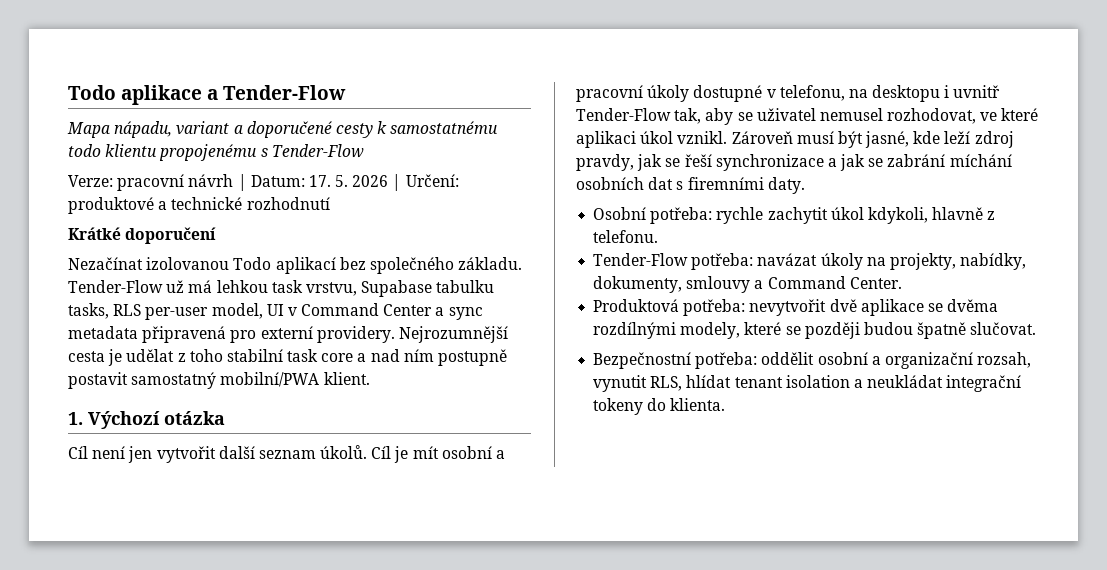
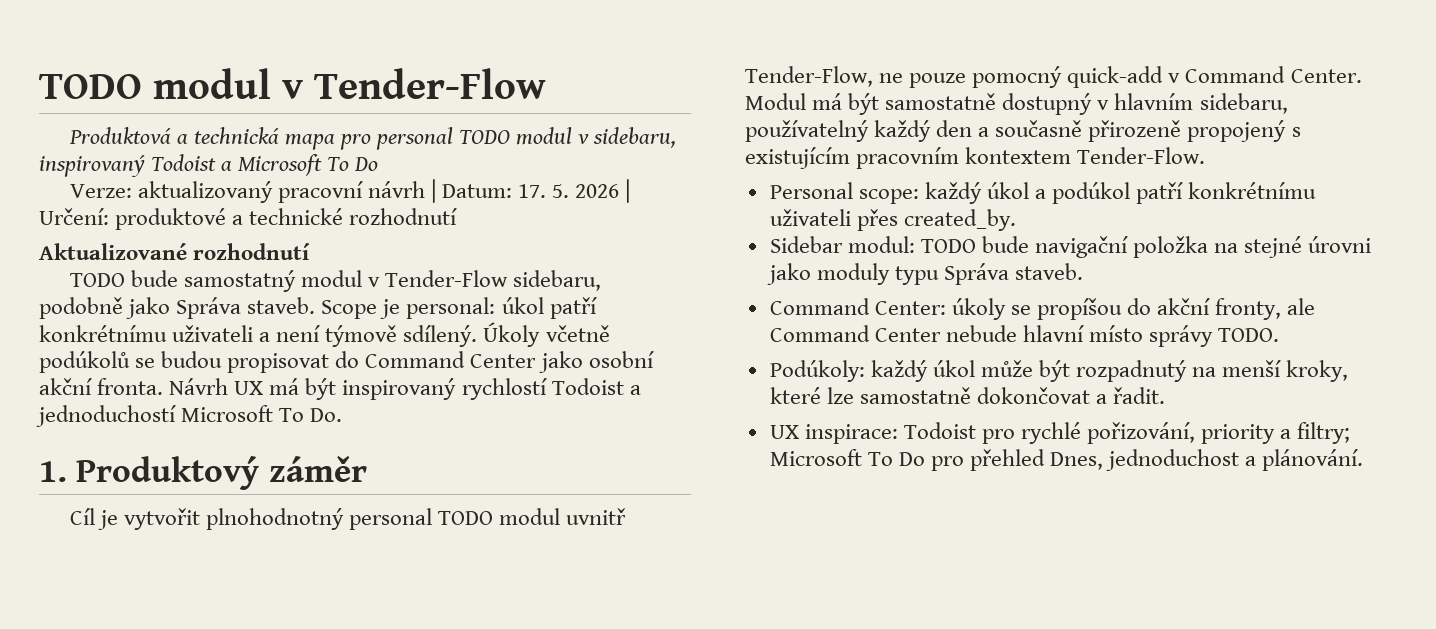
[68,85,347,105] [67,121,499,138] [68,144,364,161] Todo aplikace a Tender-Flow // Mapa nápadu, variant a doporučené cesty k samostatnému todo klientu propojenému s Tender-Flow -> [39,68,546,99] [68,127,677,150] [39,154,379,177] TODO modul v Tender-Flow // Produktová a technická mapa pro personal TODO modul v sidebaru, inspirovaný Todoist a Microsoft To Do
(113, 181) none -> [137,181,273,203] aktualizovaný
[68,227,217,244] [68,257,523,274] [68,280,495,297] [68,303,483,320] [68,326,508,343] [68,349,508,366] [68,372,370,389] [68,411,225,429] [68,445,506,463] [576,85,1001,102] [576,108,1039,125] [576,131,1014,148] [576,154,1012,171] [576,177,805,194] [593,207,996,224] [593,230,659,243] [593,253,1027,270] [593,276,902,293] [593,299,999,316] [593,322,1037,339] [593,352,1032,369] [593,375,1022,392] [593,398,726,415] Krátké doporučení // Nezačínat izolovanou Todo aplikací bez společného základu. Tender-Flow už má lehkou task vrstvu, Supabase tabulku tasks, RLS per-user model, UI v Command Center a sync metadata připravená pro externí providery. Nejrozumnější cesta je udělat z toho stabilní task core a nad ním postupně postavit samostatný mobilní/PWA klient. // 1. Výchozí otázka // Cíl není jen vytvořit další seznam úkolů. Cíl je mít osobní a pracovní úkoly dostupné v telefonu, na desktopu i uvnitř Tender-Flow tak, aby se uživatel nemusel rozhodovat, ve které aplikaci úkol vznikl. Zároveň musí být jasné, kde leží zdroj pravdy, jak se řeší synchronizace a jak se zabrání míchání osobních dat s firemními daty. // Osobní potřeba: rychle zachytit úkol kdykoli, hlavně z telefonu. // Tender-Flow potřeba: navázat úkoly na projekty, nabídky, dokumenty, smlouvy a Command Center. // Produktová potřeba: nevytvořit dvě aplikace se dvěma rozdílnými modely, které se později budou špatně slučovat. // Bezpečnostní potřeba: oddělit osobní a organizační rozsah, vynutit RLS, hlídat tenant isolation a neukládat integrační tokeny do klienta. -> [39,243,311,260] [69,270,602,292] [39,297,597,319] [39,322,610,347] [39,351,654,373] [39,378,641,400] [36,405,343,427] [39,456,367,490] [69,508,627,530] [745,66,1362,88] [745,93,1288,115] [745,120,1301,142] [745,147,1206,169] [769,182,1317,204] [769,209,1016,231] [769,236,1372,258] [766,263,1084,285] [769,298,1316,320] [769,325,1280,347] [769,360,1349,382] [769,387,1166,404] [769,422,1351,444] [769,449,1364,471] Aktualizované rozhodnutí // TODO bude samostatný modul v Tender-Flow sidebaru, podobně jako Správa staveb. Scope je personal: úkol patří konkrétnímu uživateli a není týmově sdílený. Úkoly včetně podúkolů se budou propisovat do Command Center jako osobní akční fronta. Návrh UX má být inspirovaný rychlostí Todoist a jednoduchostí Microsoft To Do. // 1. Produktový záměr // Cíl je vytvořit plnohodnotný personal TODO modul uvnitř Tender-Flow, ne pouze pomocný quick-add v Command Center. Modul má být samostatně dostupný v hlavním sidebaru, používatelný každý den a současně přirozeně propojený s existujícím pracovním kontextem Tender-Flow. // Personal scope: každý úkol a podúkol patří konkrétnímu uživateli přes created_by. // Sidebar modul: TODO bude navigační položka na stejné úrovni jako moduly typu Správa staveb. // Command Center: úkoly se propíšou do akční fronty, ale Command Center nebude hlavní místo správy TODO. // Podúkoly: každý úkol může být rozpadnutý na menší kroky, které lze samostatně dokončovat a řadit. // UX inspirace: Todoist pro rychlé pořizování, priority a filtry; Microsoft To Do pro přehled Dnes, jednoduchost a plánování.

